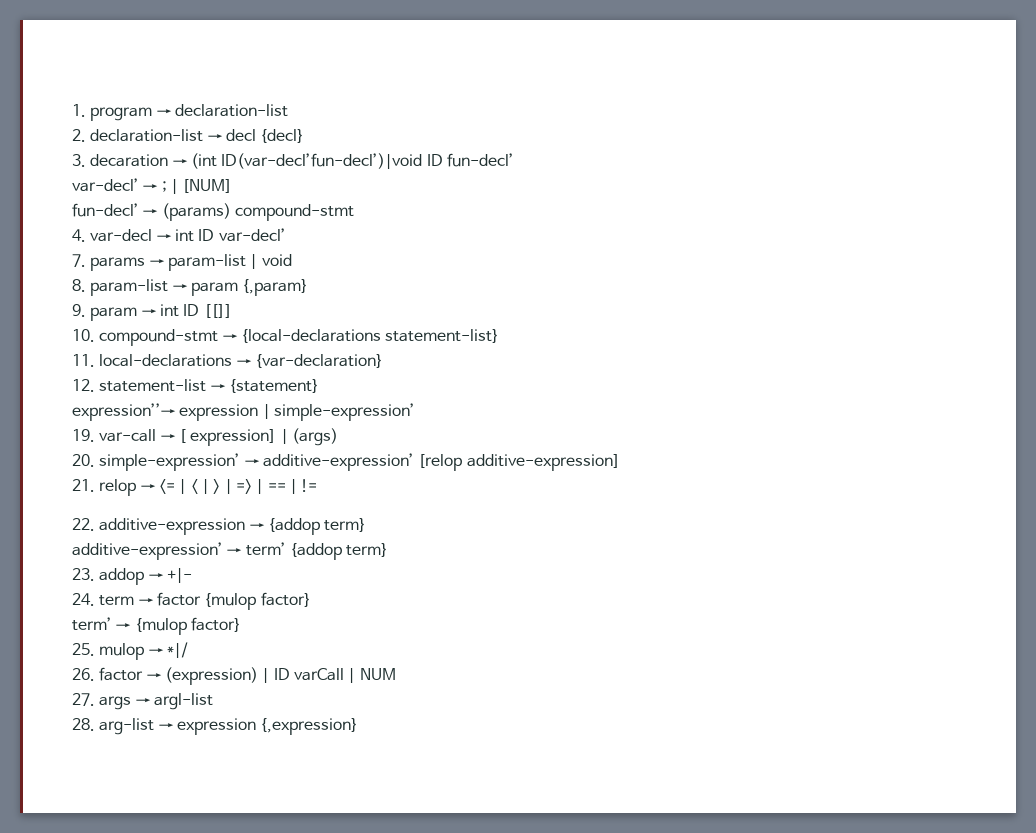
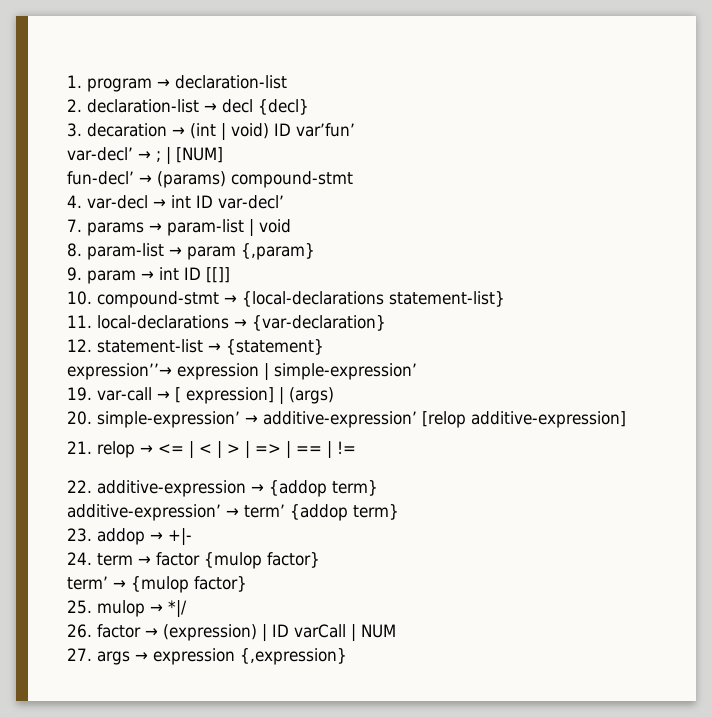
[221,153,514,169] ID(var-decl’fun-decl’)|void ID fun-decl’ -> [221,123,355,141] | void) ID var’fun’
[153,693,213,710] [72,718,174,735] argl-list // 28. arg-list → -> (148, 656) none

